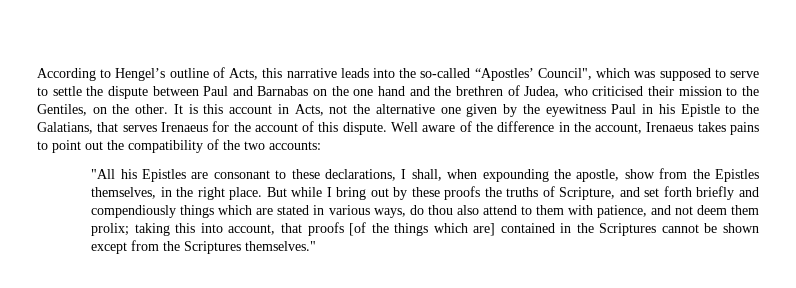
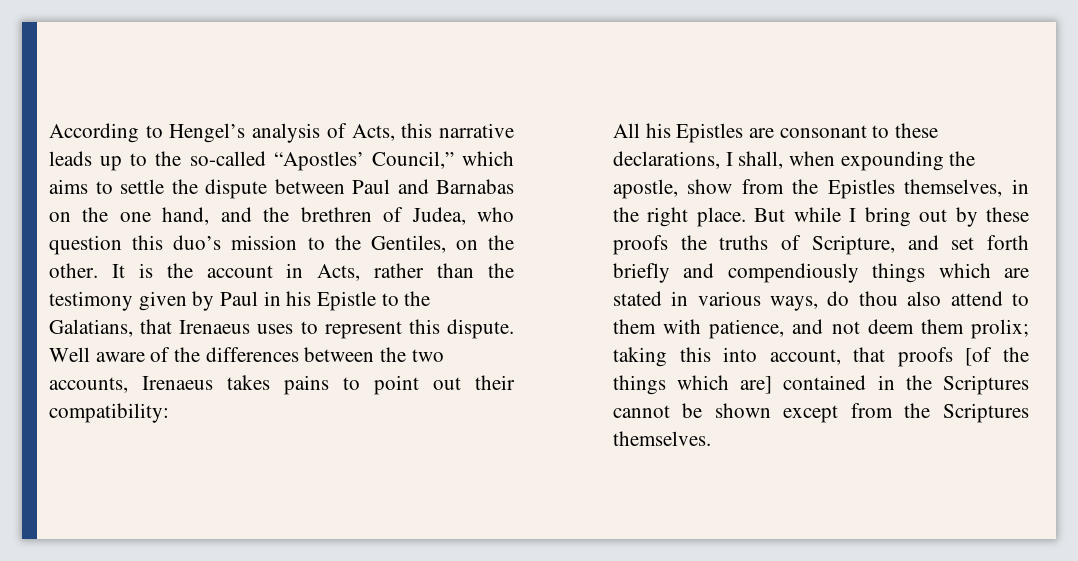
[169,68,209,78] outline -> [252,123,321,143] analysis
[373,68,396,78] into -> [100,153,148,171] up to
[537,68,759,81] Council", which was supposed to serve -> [371,151,514,169] [49,179,88,194] Council,” which aims
[377,86,405,96] hand -> [162,207,210,225] hand,
[592,86,675,96] criticised their -> [49,235,222,255] question this duo’s
[203,104,224,114] this -> [166,263,193,278] the
[329,104,606,117] not the alternative one given by the eyewitness -> [374,263,514,278] [49,291,215,311] rather than the testimony given by
[122,121,315,132] serves Irenaeus for the account of -> [179,320,402,339] Irenaeus uses to represent
[497,121,643,134] difference in the account, -> [205,347,444,362] [49,377,128,393] differences between the two accounts,
[107,139,321,153] [91,169,116,179] the compatibility of the two accounts: // "All -> [475,375,515,390] [49,403,169,423] [612,123,640,138] their compatibility: // All
[245,241,317,251] themselves." -> [612,431,711,446] themselves.

